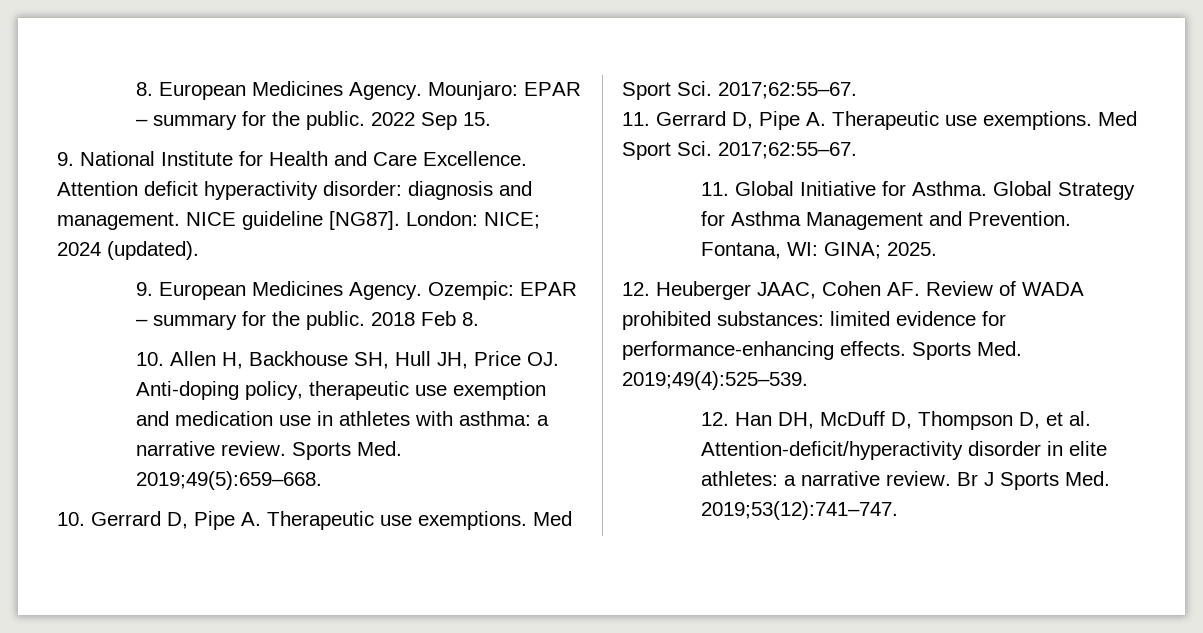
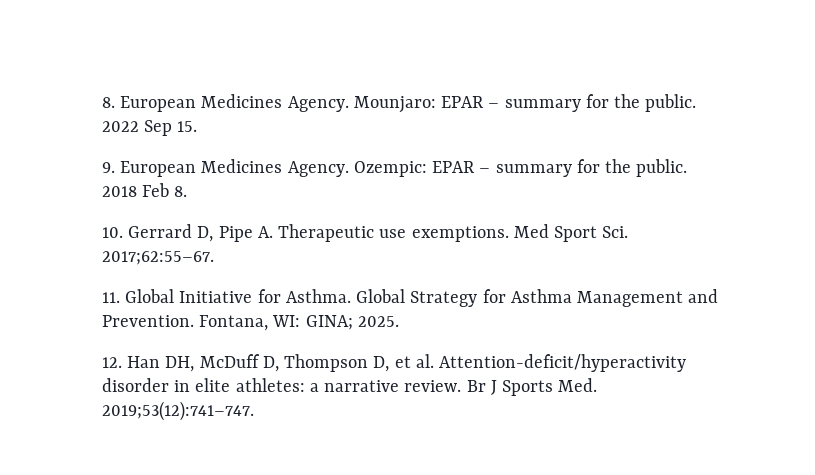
[57,151,527,166] [57,181,532,200] [57,211,540,230] [57,241,199,260] // 9. National Institute for Health and Care Excellence. Attention deficit hyperactivity disorder: diagnosis and management. NICE guideline [NG87]. London: NICE; 2024 (updated). -> (198, 126) none
[169,351,559,369] [135,381,546,400] [135,411,549,426] [135,441,402,460] [135,471,322,490] [57,511,572,530] [622,81,857,100] [622,112,650,126] Allen H, Backhouse SH, Hull JH, Price OJ. Anti-doping policy, therapeutic use exemption and medication use in athletes with asthma: a narrative review. Sports Med. 2019;49(5):659–668. // 10. Gerrard D, Pipe A. Therapeutic use exemptions. Med Sport Sci. 2017;62:55–67. // 11. -> (123, 232) none
[622,281,1084,300] [622,311,1006,330] [622,341,1022,360] [622,371,808,390] // 12. Heuberger JAAC, Cohen AF. Review of WADA prohibited substances: limited evidence for performance-enhancing effects. Sports Med. 2019;49(4):525–539. -> (399, 321) none

